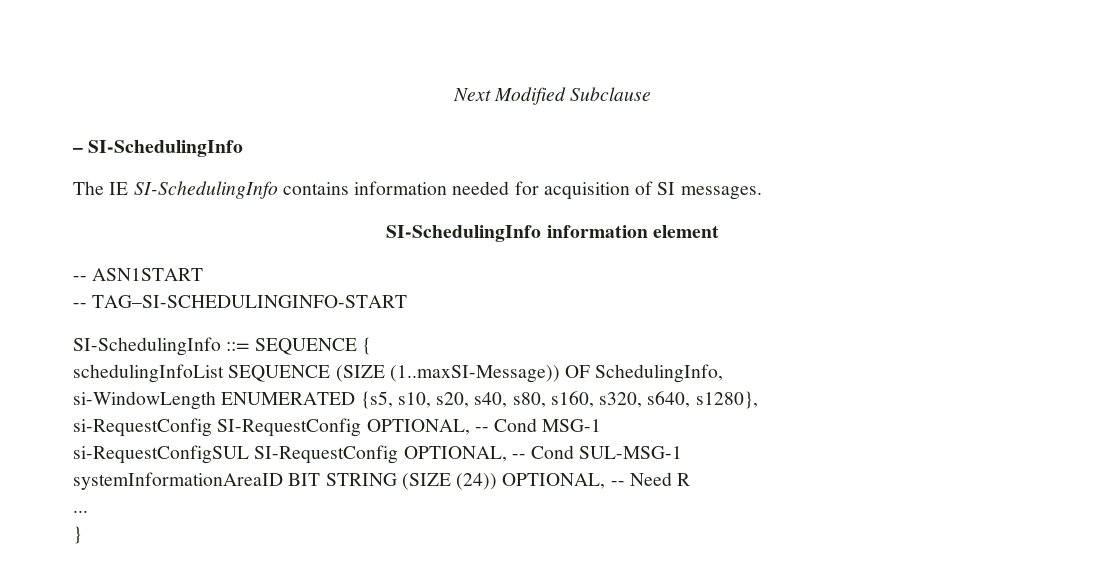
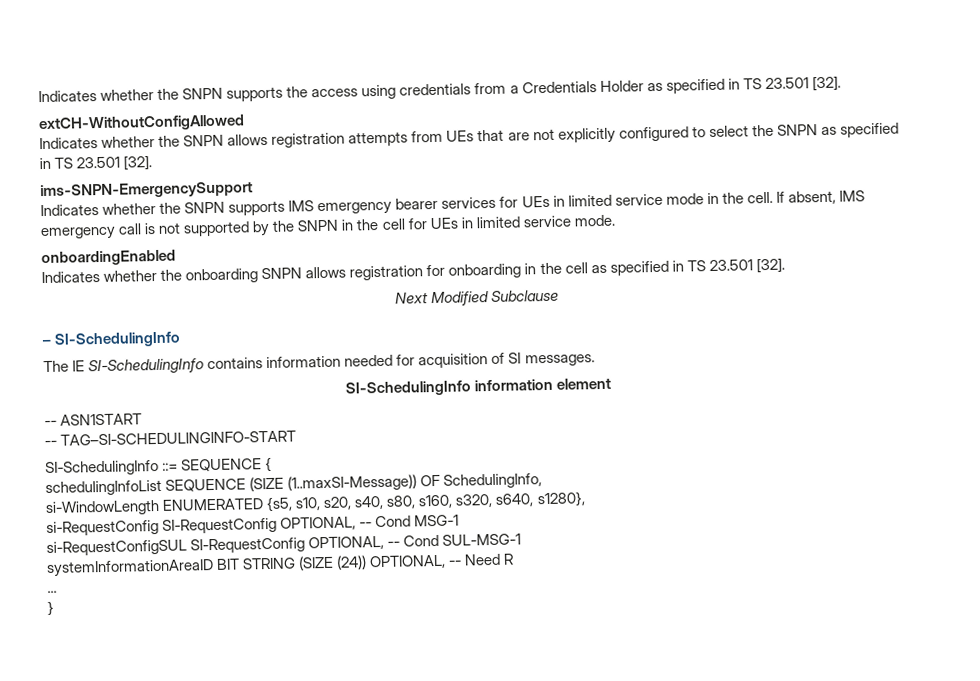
(452, 94) none -> [38,75,841,103] [38,114,245,133] [39,122,899,150] [39,155,153,171] [40,181,253,200] [40,190,865,217] [40,214,615,241] [41,249,176,267] [41,257,785,284] Indicates whether the SNPN supports the access using credentials from a Credentials Holder as specified in TS 23.501 [32]. // extCH-WithoutConfigAllowed // Indicates whether the SNPN allows registration attempts from UEs that are not explicitly configured to select the SNPN as specified in TS 23.501 [32]. // ims-SNPN-EmergencySupport // Indicates whether the SNPN supports IMS emergency bearer services for UEs in limited service mode in the cell. If absent, IMS emergency call is not supported by the SNPN in the cell for UEs in limited service mode. // onboardingEnabled // Indicates whether the onboarding SNPN allows registration for onboarding in the cell as specified in TS 23.501 [32]. //

